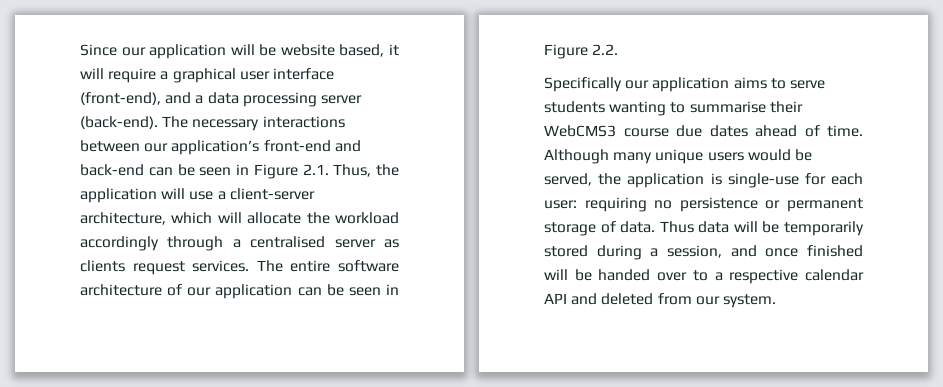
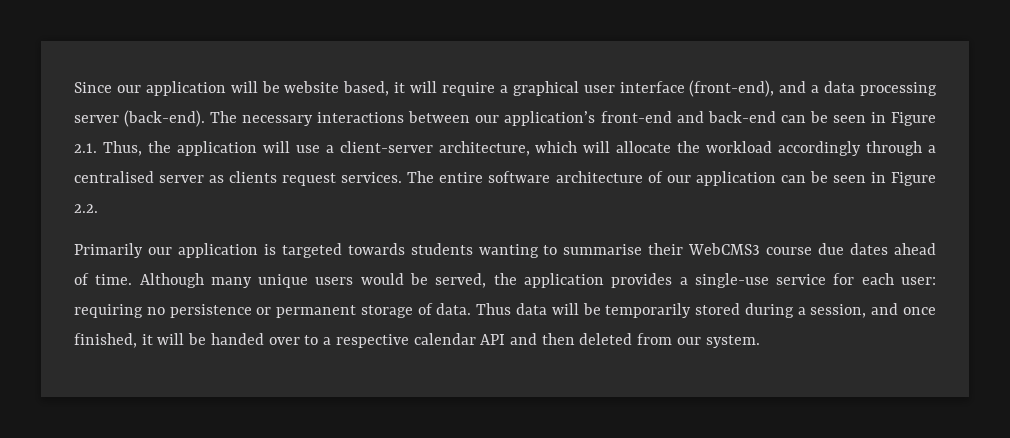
[544,77,825,92] Specifically our application aims to serve -> [74,243,405,258] Primarily our application is targeted towards
[710,173,799,188] is single-use -> [611,273,827,288] provides a single-use service
[807,245,863,257] finished -> [74,333,153,348] finished, it
(598, 299) none -> [541,333,575,345] then

